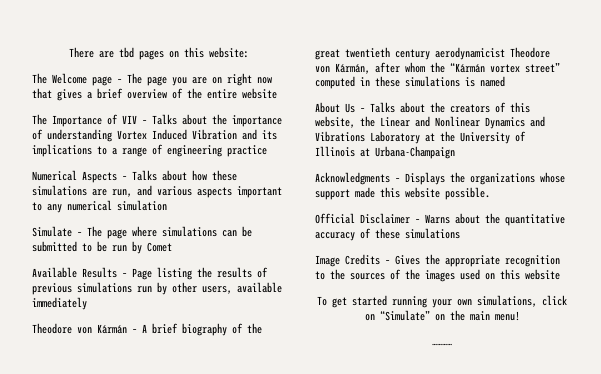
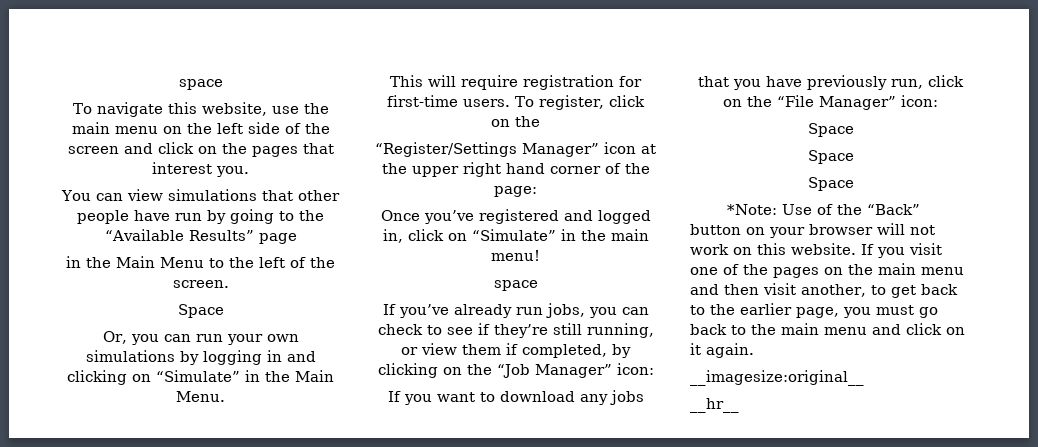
[69,47,249,60] [32,73,272,86] [32,88,277,101] [32,114,282,127] [32,129,277,142] [32,144,267,157] [32,170,237,183] [32,185,282,198] [32,200,167,213] [32,226,252,239] [32,241,172,254] [32,267,268,280] [32,282,282,295] [32,297,87,310] [32,323,262,336] [315,47,550,60] [315,62,560,74] [315,76,505,89] [315,102,530,113] [315,116,545,129] [315,131,526,144] [315,146,455,159] [315,172,565,185] [315,187,490,200] [315,213,565,226] [315,228,460,241] [315,254,560,267] [315,269,560,282] [317,295,537,308] There are tbd pages on this website: // The Welcome page – The page you are on right now that gives a brief overview of the entire website // The Importance of VIV – Talks about the importance of understanding Vortex Induced Vibration and its implications to a range of engineering practice // Numerical Aspects – Talks about how these simulations are run, and various aspects important to any numerical simulation // Simulate – The page where simulations can be submitted to be run by Comet // Available Results – Page listing the results of previous simulations run by other users, available immediately // Theodore von Kármán – A brief biography of the great twentieth century aerodynamicist Theodore von Kármán, after whom the “Kármán vortex street” computed in these simulations is named // About Us – Talks about the creators of this website, the Linear and Nonlinear Dynamics and Vibrations Laboratory at the University of Illinois at Urbana-Champaign // Acknowledgments – Displays the organizations whose support made this website possible. // Official Disclaimer – Warns about the quantitative accuracy of these simulations // Image Credits – Gives the appropriate recognition to the sources of the images used on this website // To get started running your own simulations, -> [178,79,223,90] [72,102,329,117] [71,122,330,134] [67,142,334,157] [152,162,249,177] [61,189,340,201] [77,209,324,224] [104,229,297,244] [66,256,335,268] [172,280,229,288] [177,304,224,318] [102,331,299,345] [85,350,316,365] [67,370,334,385] [176,391,225,402] [390,75,642,90] [386,95,646,110] [491,116,540,127] [375,142,656,157] [381,162,650,177] [494,186,537,197] [380,209,651,224] [382,229,403,243] space // To navigate this website, use the main menu on the left side of the screen and click on the pages that interest you. // You can view simulations that other people have run by going to the “Available Results” page // in the Main Menu to the left of the screen. // Space // Or, you can run your own simulations by logging in and clicking on “Simulate” in the Main Menu. // This will require registration for first-time users. To register, click on the // “Register/Settings Manager” icon at the upper right hand corner of the page: // Once you’ve registered and logged in,
[434,314,445,321] on -> [560,229,576,241] in
[432,343,452,346] ………… -> [493,280,538,291] [382,303,649,318] [377,323,654,338] [401,343,631,358] [377,363,654,378] [387,390,644,405] [698,75,964,90] [723,95,938,110] [807,123,854,137] [807,150,854,164] [807,177,854,191] [727,204,921,215] [690,223,935,238] [690,243,942,258] [690,263,964,278] [690,283,958,298] [690,303,938,318] [690,323,965,335] [690,343,754,358] [690,370,864,386] [690,398,739,413] space // If you’ve already run jobs, you can check to see if they’re still running, or view them if completed, by clicking on the “Job Manager” icon: // If you want to download any jobs that you have previously run, click on the “File Manager” icon: // Space // Space // Space // *Note: Use of the “Back” button on your browser will not work on this website. If you visit one of the pages on the main menu and then visit another, to get back to the earlier page, you must go back to the main menu and click on it again. // __imagesize:original__ // __hr__

